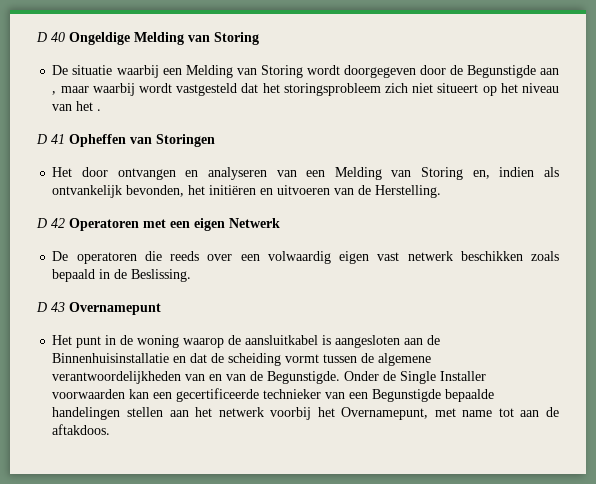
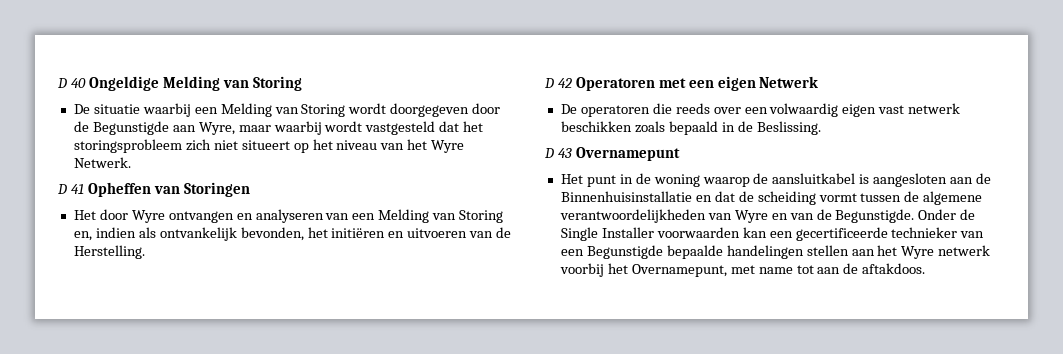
[52,91,57,95] , -> [198,122,235,135] Wyre,
[97,109,102,111] . -> [431,140,465,153] [73,157,131,168] Wyre Netwerk.
(109, 172) none -> [131,210,165,223] Wyre
(206, 377) none -> [734,210,768,223] Wyre
(213, 412) none -> [901,246,935,259] Wyre

